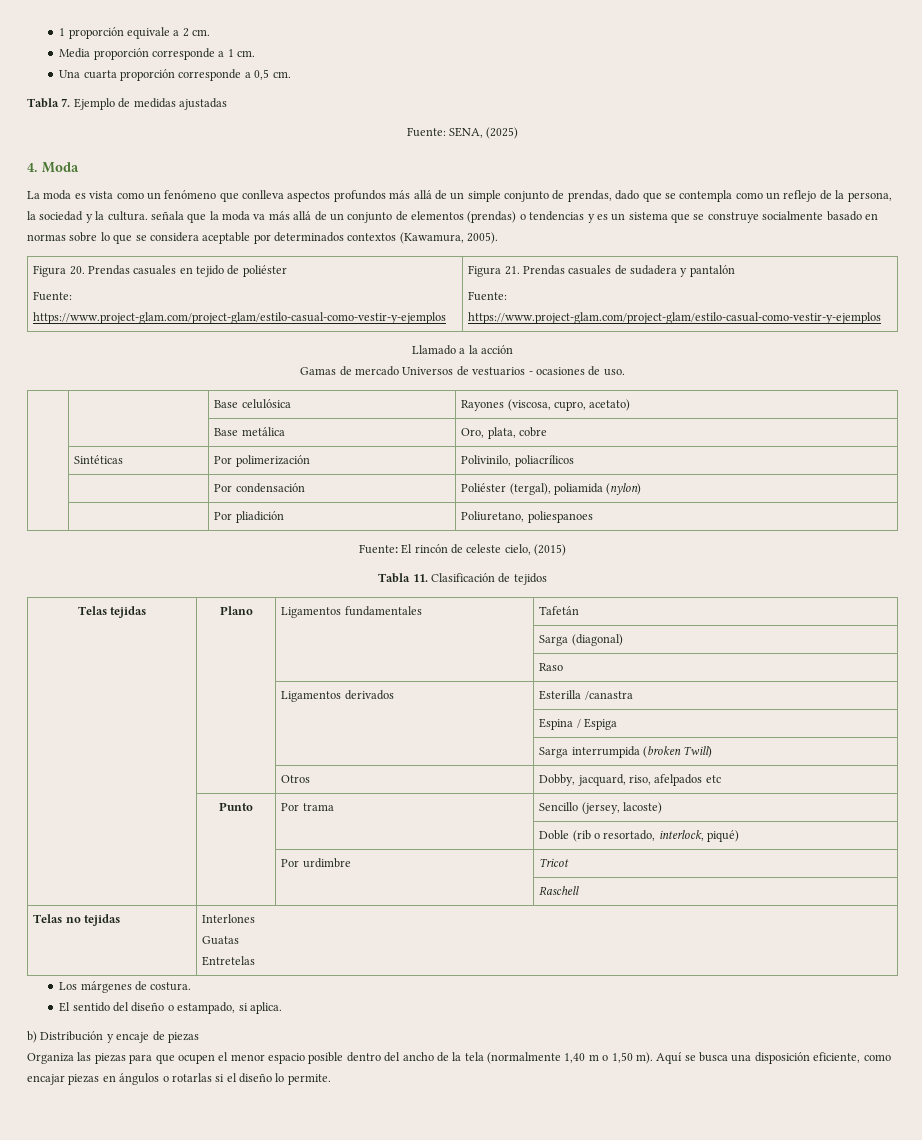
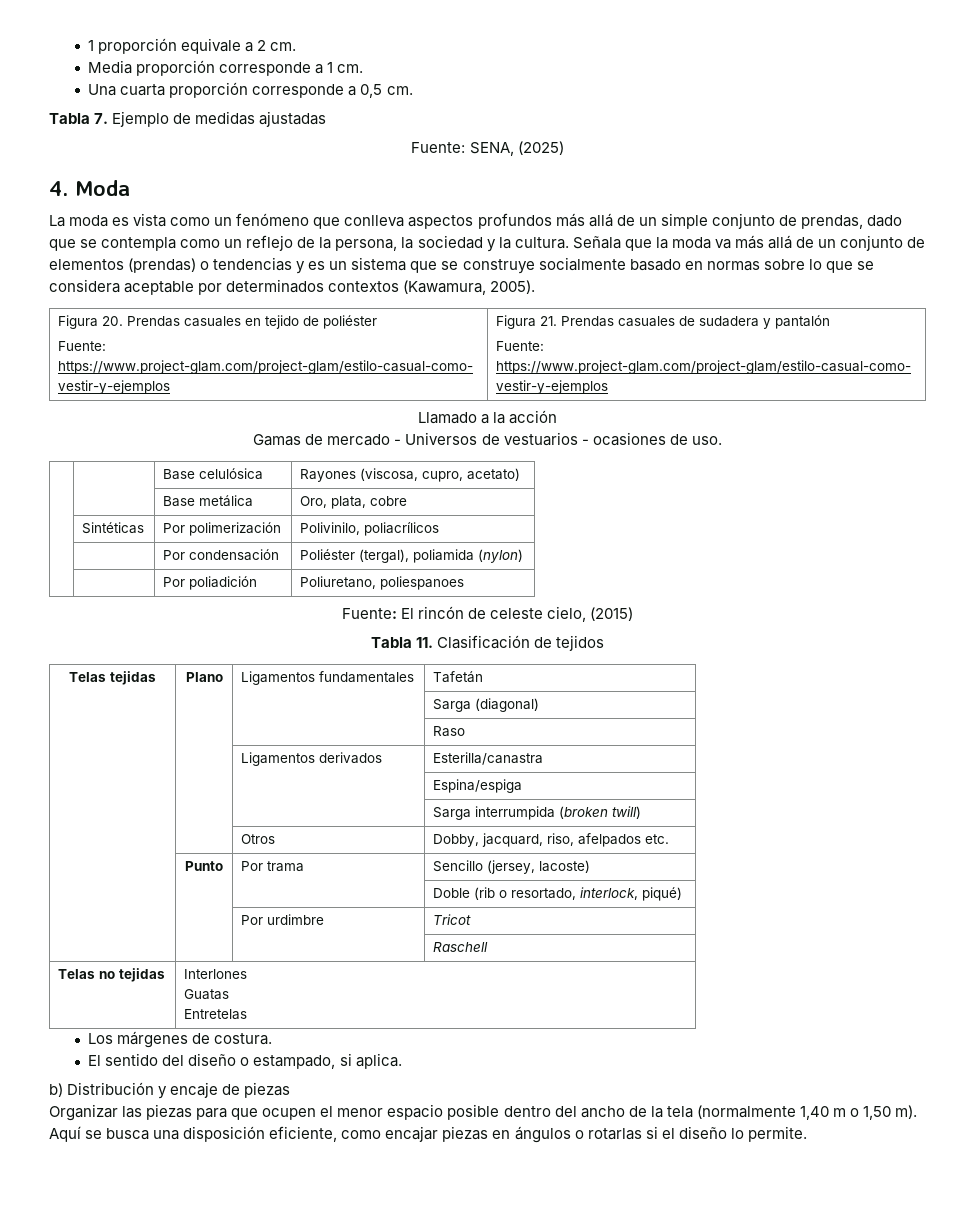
[150,211,184,220] señala -> [572,236,621,249] Señala
(400, 371) none -> [394,439,402,445] -
[235,511,284,523] pliadición -> [188,576,257,590] poliadición
[539,690,633,700] [539,718,617,730] Esterilla /canastra // | | | Espina / Espiga -> [432,752,543,765] [432,779,522,793] Esterilla/canastra // | | | Espina/espiga
[683,746,713,758] Twill) -> [611,806,641,819] twill)
[705,775,721,783] etc -> [644,834,669,844] etc.
[27,1053,74,1064] Organiza -> [49,1104,118,1121] Organizar

